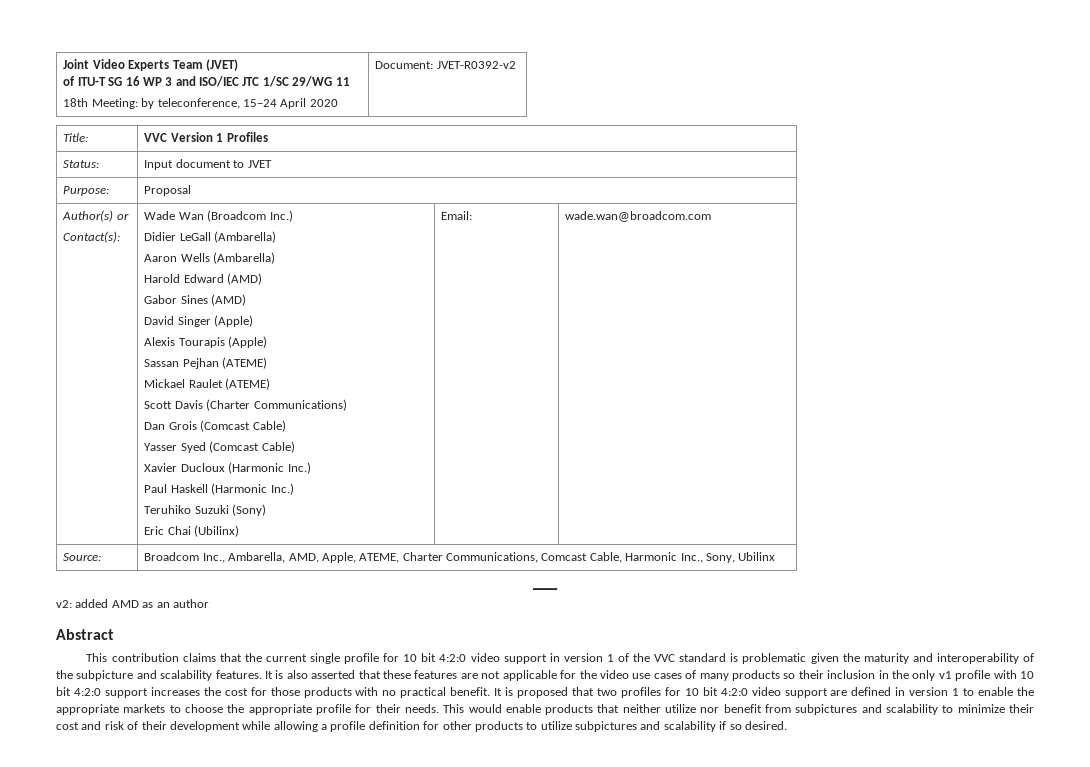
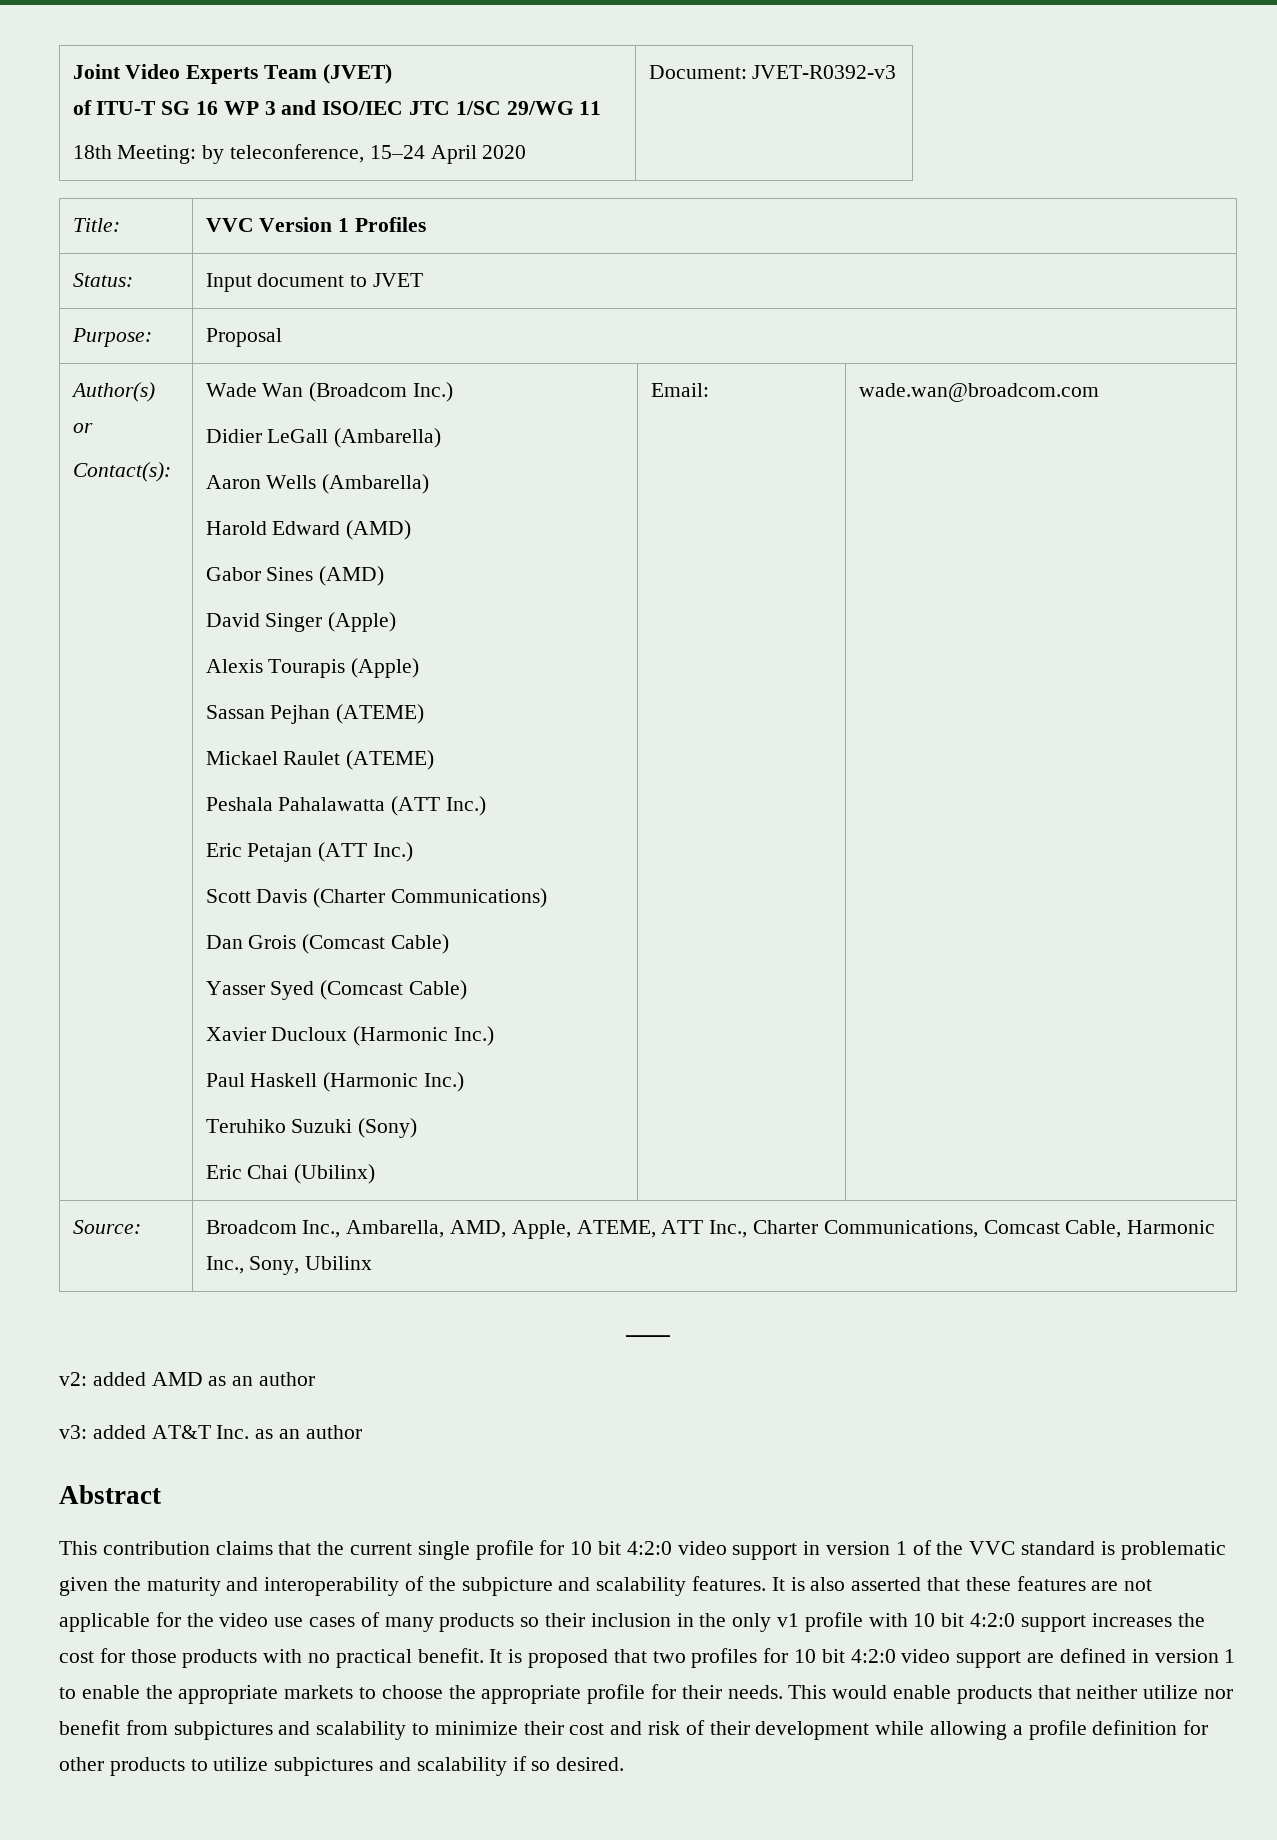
[436,61,516,69] JVET-R0392-v2 -> [752,65,897,79] JVET-R0392-v3
(271, 384) none -> [205,796,487,816] [205,842,414,862] // Peshala Pahalawatta (ATT Inc.) // Eric Petajan (ATT Inc.)
(400, 558) none -> [661,1220,748,1238] ATT Inc.,
(209, 603) none -> [59,1425,362,1439] // v3: added AT&T Inc. as an author

